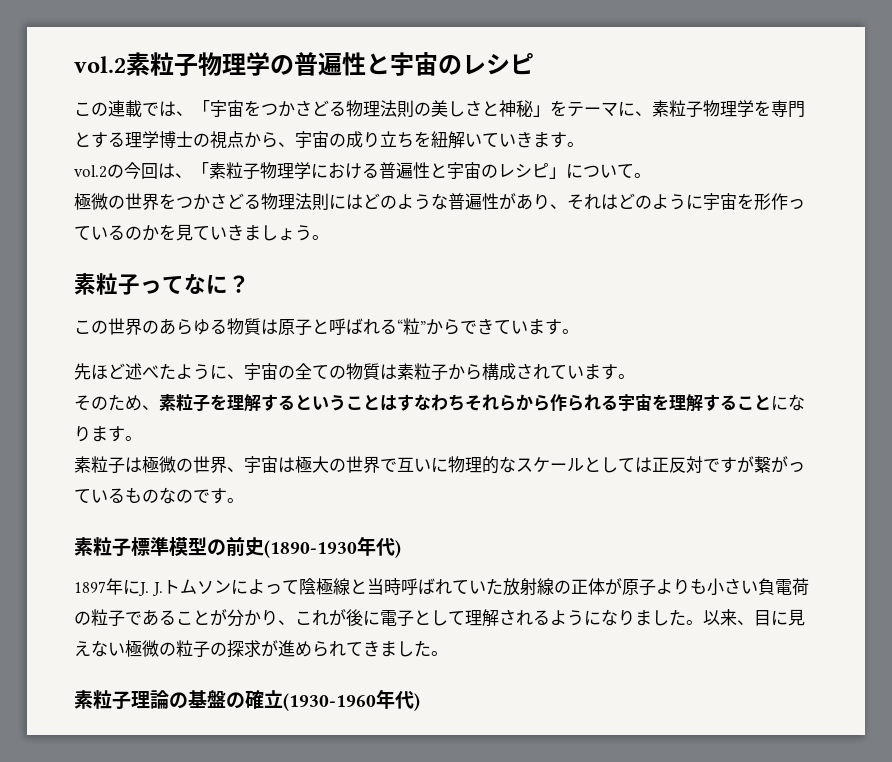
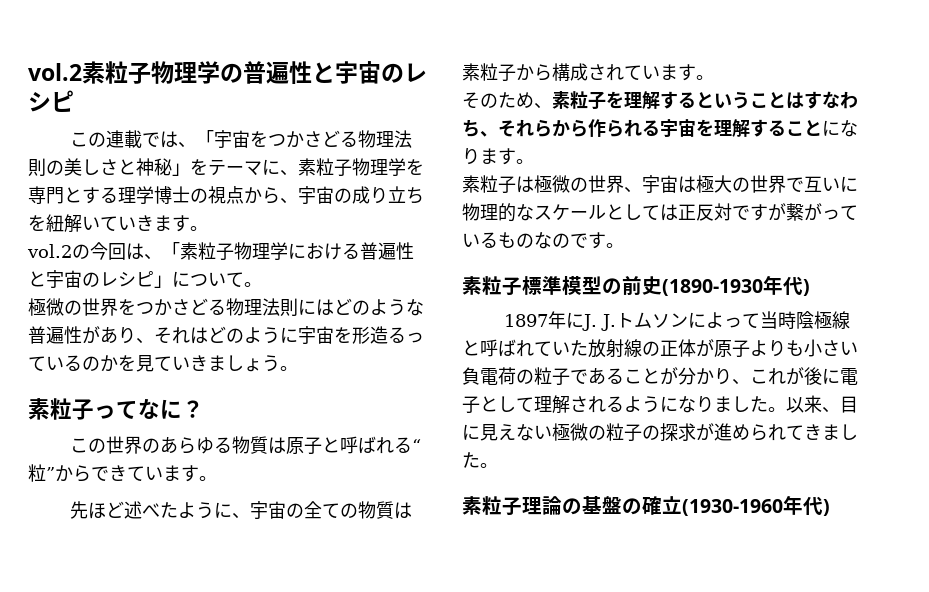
[771,193,788,210] 作 -> [370,326,406,344] 造る
(465, 402) none -> [480,131,498,137] 、
(299, 587) none -> [760,311,797,329] 当時
[366,578,401,595] 当時 -> (480, 348) none

